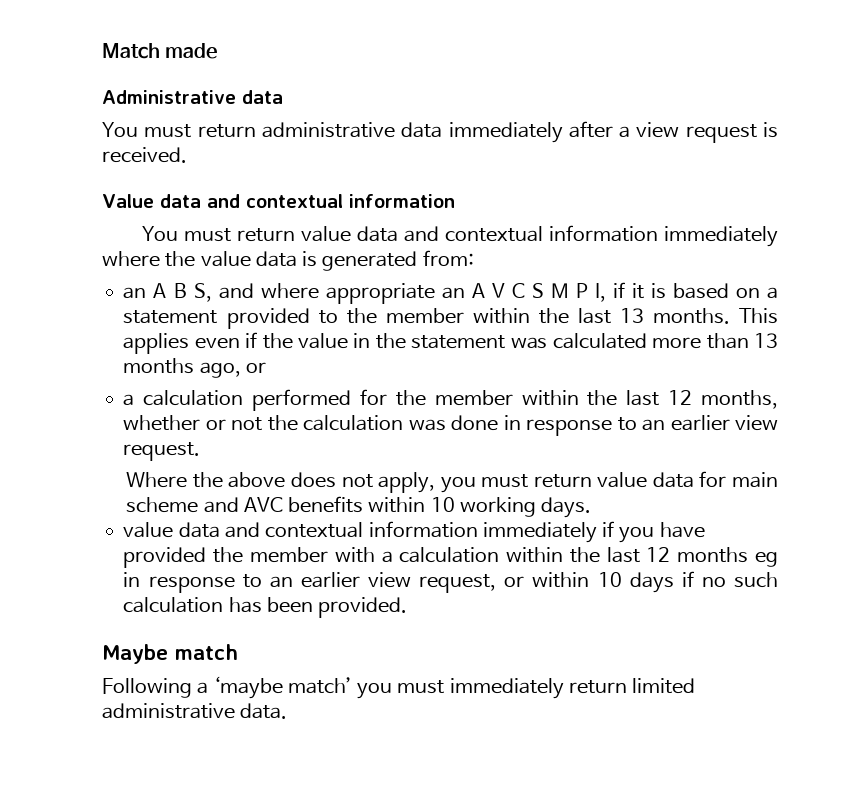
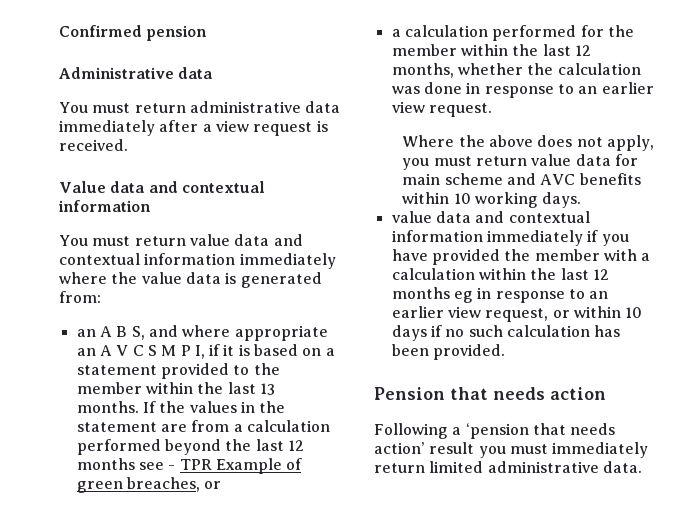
[102,43,218,59] Match made -> [59,25,208,41] Confirmed pension
[739,308,778,324] [123,332,778,354] [123,358,241,378] This applies even if the value in the statement was calculated more than 13 months ago, -> [142,401,286,413] [76,420,330,432] [76,439,304,455] [76,458,303,474] [76,477,200,493] If the values in the statement are from a calculation performed beyond the last 12 months see - TPR Example of green breaches,
[205,417,263,431] or not -> (523, 69) none
[102,644,238,664] [102,676,352,699] Maybe match // Following a ‘maybe match’ -> [374,387,606,400] [374,423,616,439] [374,442,475,454] Pension that needs action // Following a ‘pension that needs action’ result

